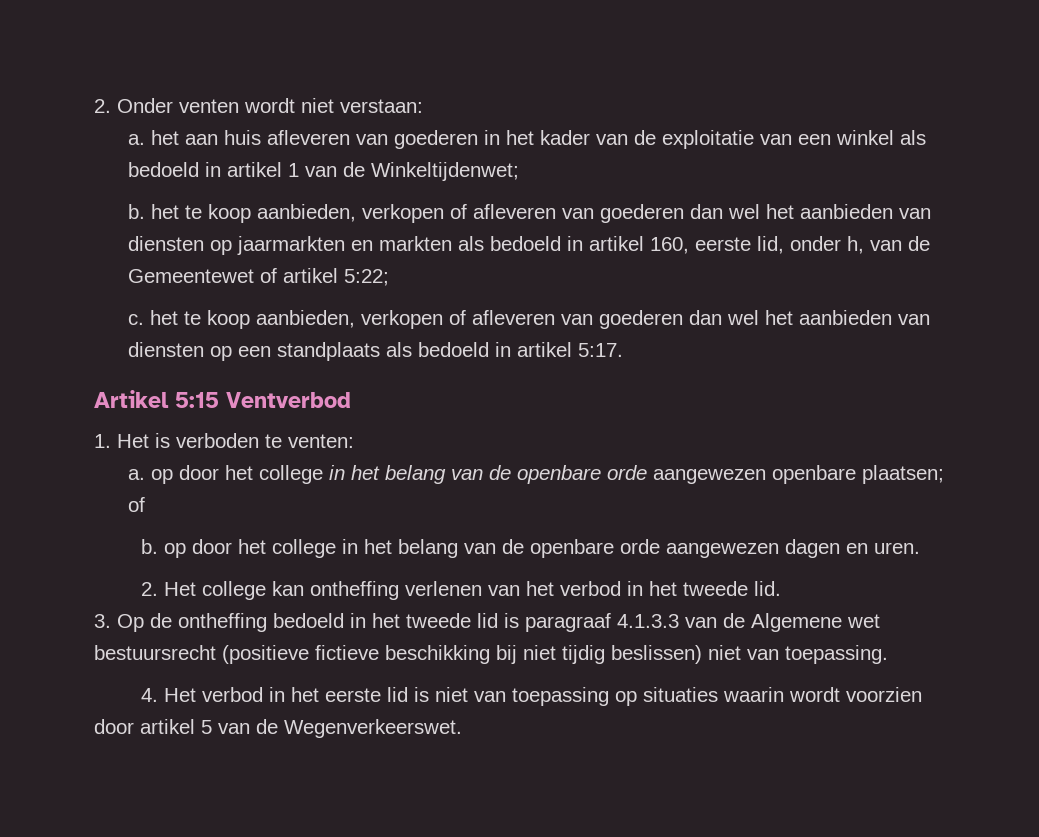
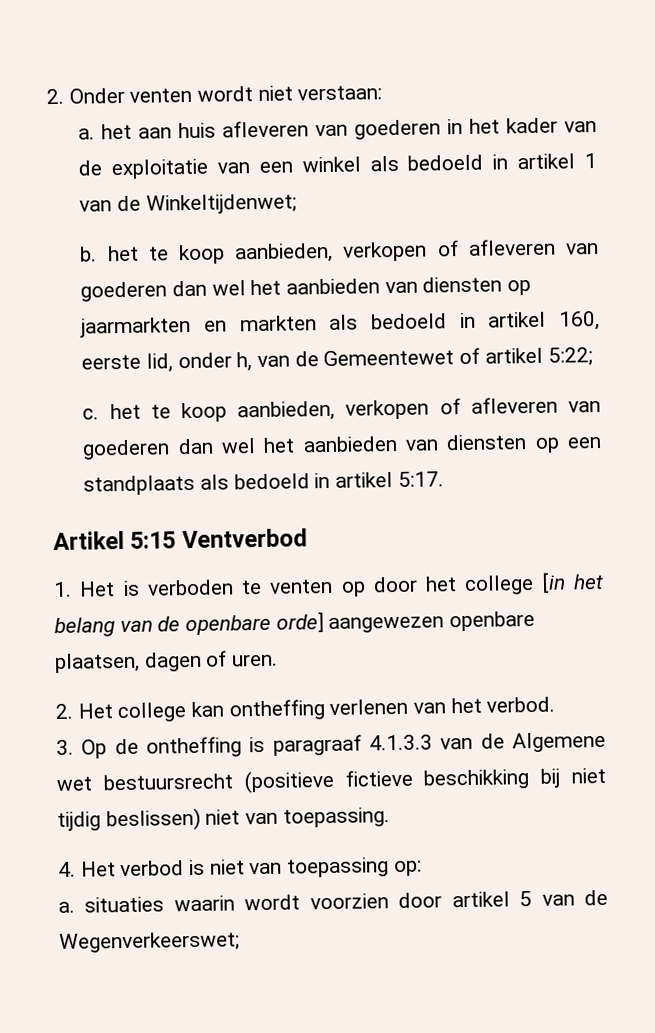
[288,434,354,448] [128,465,648,484] venten: // a. op door het college in het belang van de openbare orde -> [269,572,604,597] [54,612,324,638] venten op door het college [in het belang van de openbare orde]
[862,465,945,484] [128,497,146,512] [140,539,868,558] plaatsen; of // b. op door het college in het belang van de openbare orde aangewezen dagen en -> [54,650,228,674] plaatsen, dagen of
[559,581,781,596] verbod in het tweede lid. -> [486,696,556,713] verbod.
[273,613,498,628] bedoeld in het tweede lid -> (242, 747) none
[268,687,408,702] in het eerste lid -> (185, 868) none
[614,691,637,706] op -> [393,860,422,877] [58,901,75,913] op: // a.
[284,719,462,738] Wegenverkeerswet. -> [59,931,240,953] Wegenverkeerswet;

